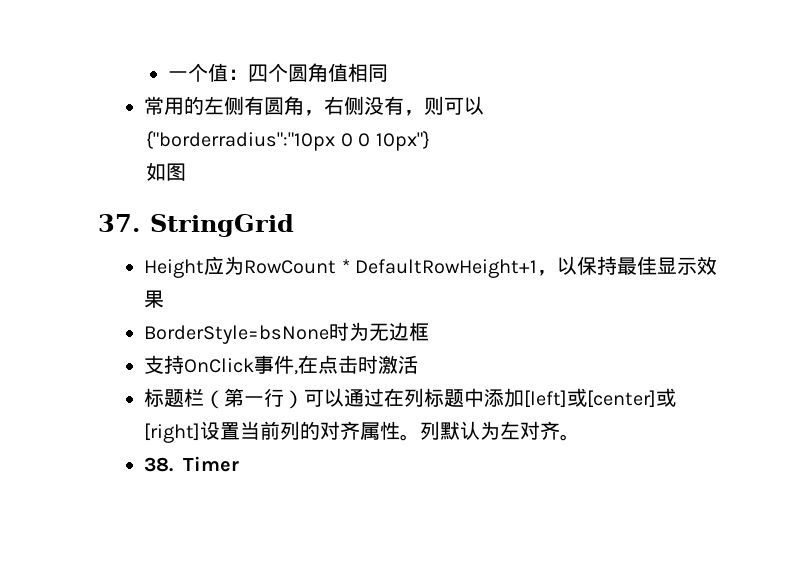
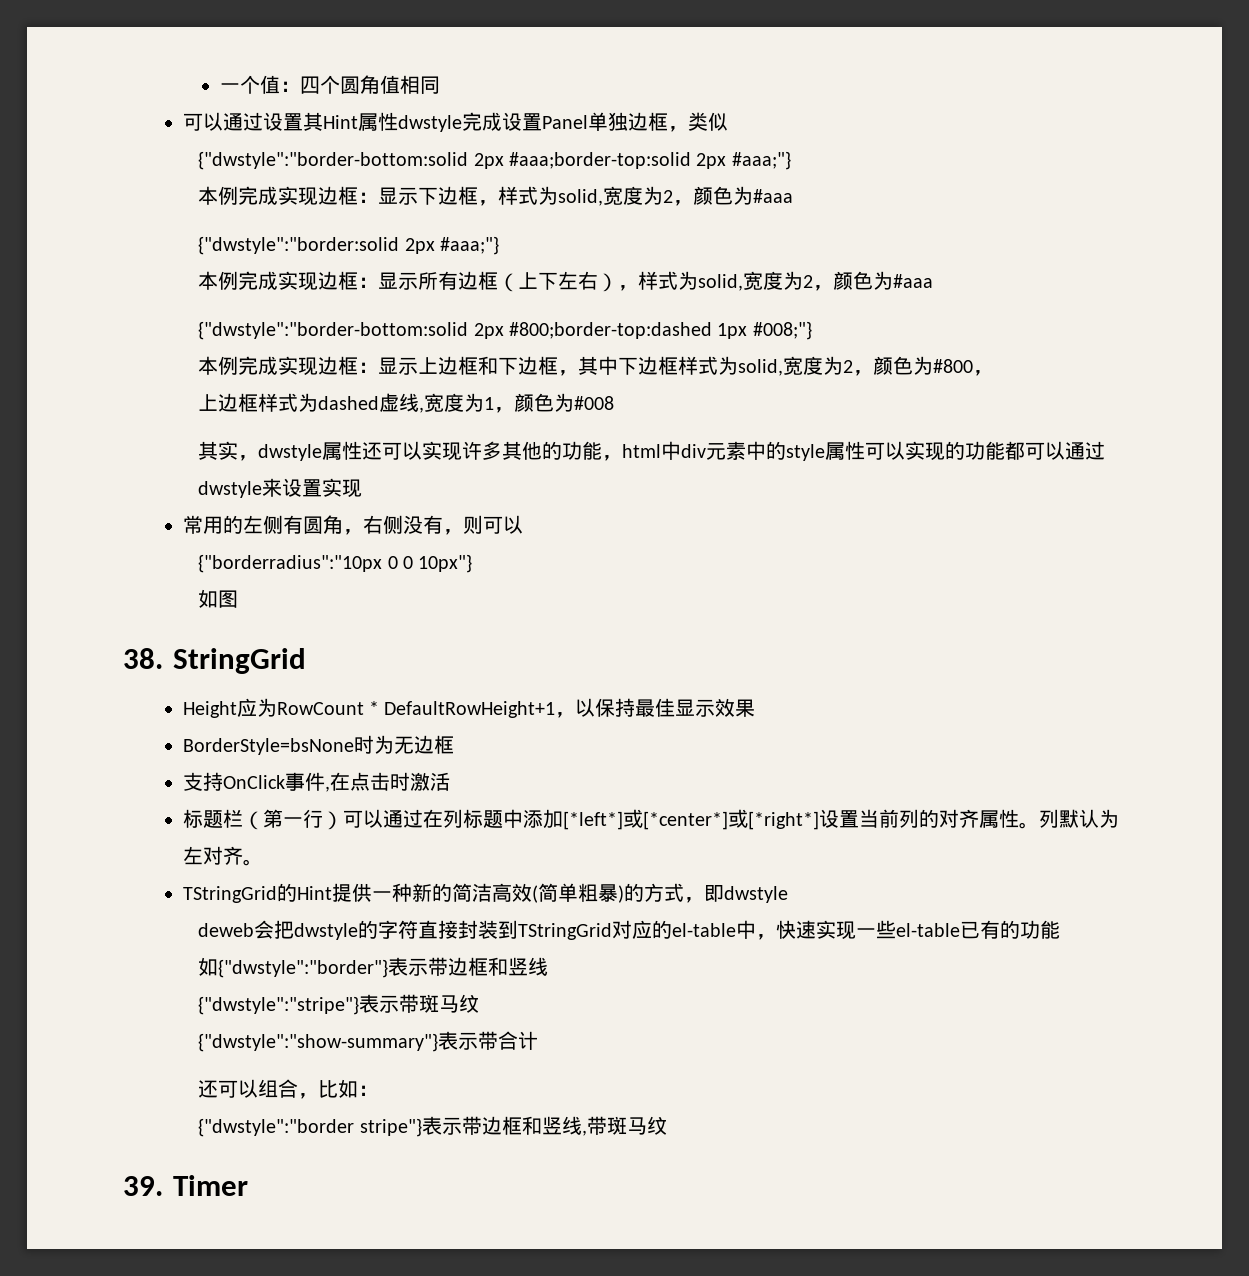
(389, 73) none -> [182,112,728,132] [198,151,791,170] [198,186,794,206] [198,236,499,255] [198,271,934,292] [198,321,812,340] [198,356,994,376] [198,393,615,413] [198,441,1106,461] [198,478,363,498] // 可以通过设置其Hint属性dwstyle完成设置Panel单独边框，类似 // {"dwstyle":"border-bottom:solid 2px #aaa;border-top:solid 2px #aaa;"} // 本例完成实现边框：显示下边框，样式为solid,宽度为2，颜色为#aaa // {"dwstyle":"border:solid 2px #aaa;"} // 本例完成实现边框：显示所有边框（上下左右），样式为solid,宽度为2，颜色为#aaa // {"dwstyle":"border-bottom:solid 2px #800;border-top:dashed 1px #008;"} // 本例完成实现边框：显示上边框和下边框，其中下边框样式为solid,宽度为2，颜色为#800， // 上边框样式为dashed虚线,宽度为1，颜色为#008 // 其实，dwstyle属性还可以实现许多其他的功能，html中div元素中的style属性可以实现的功能都可以通过dwstyle来设置实现
[98,214,140,232] 37. -> [123,648,163,669] 38.
[524,388,677,408] [144,423,201,443] [left]或[center]或[right] -> [562,809,819,830] [*left*]或[*center*]或[*right*]
[144,457,174,472] 38. -> [182,883,788,903] [198,920,1061,940] [198,957,549,978] [198,994,480,1015] [198,1031,539,1052] [198,1079,379,1099] [198,1116,667,1137] [123,1176,163,1196] TStringGrid的Hint提供一种新的简洁高效(简单粗暴)的方式，即dwstyle // deweb会把dwstyle的字符直接封装到TStringGrid对应的el-table中，快速实现一些el-table已有的功能 // 如{"dwstyle":"border"}表示带边框和竖线 // {"dwstyle":"stripe"}表示带斑马纹 // {"dwstyle":"show-summary"}表示带合计 // 还可以组合，比如： // {"dwstyle":"border stripe"}表示带边框和竖线,带斑马纹 // 39.

